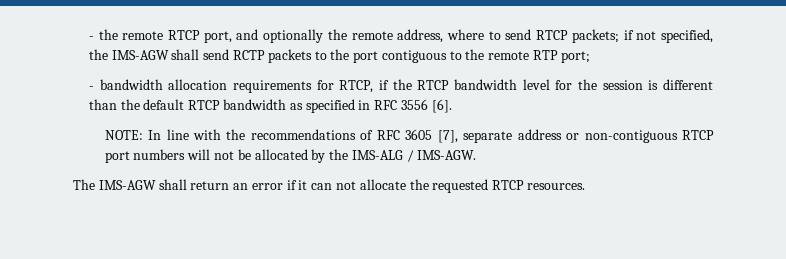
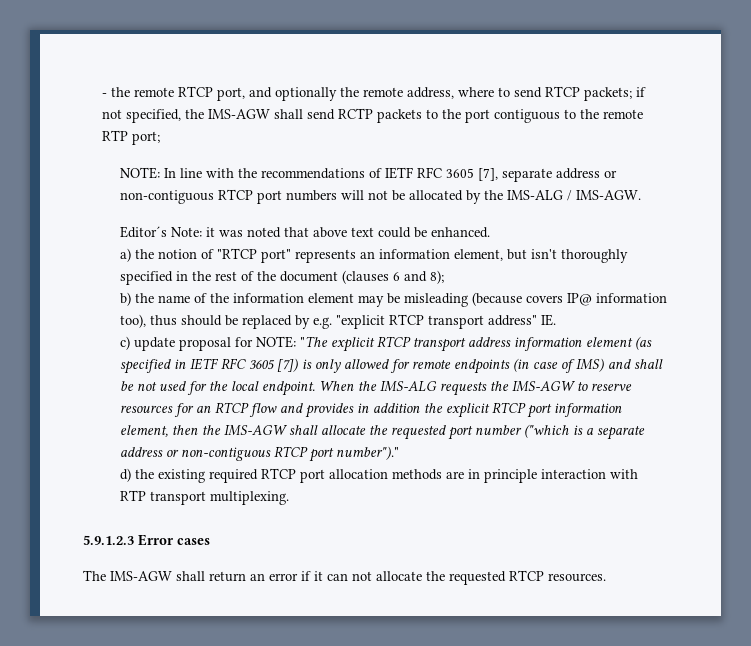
[88,79,713,93] [88,99,452,113] // - bandwidth allocation requirements for RTCP, if the RTCP bandwidth level for the session is different than the default RTCP bandwidth as specified in RFC 3556 [6]. -> (160, 138) none
(374, 135) none -> [385,167,414,179] IETF
(477, 155) none -> [120,226,491,238] [120,248,629,263] [120,270,445,285] [120,292,668,307] [120,314,557,329] [120,336,653,352] [120,358,664,374] [120,381,633,396] [120,402,623,418] [120,424,646,440] [120,446,400,462] [120,468,639,483] [120,490,290,505] [83,534,210,546] // Editor´s Note: it was noted that above text could be enhanced. // a) the notion of "RTCP port" represents an information element, but isn't thoroughly specified in the rest of the document (clauses 6 and 8); // b) the name of the information element may be misleading (because covers IP@ information too), thus should be replaced by e.g. "explicit RTCP transport address" IE. // c) update proposal for NOTE: "The explicit RTCP transport address information element (as specified in IETF RFC 3605 [7]) is only allowed for remote endpoints (in case of IMS) and shall be not used for the local endpoint. When the IMS-ALG requests the IMS-AGW to reserve resources for an RTCP flow and provides in addition the explicit RTCP port information element, then the IMS-AGW shall allocate the requested port number ("which is a separate address or non-contiguous RTCP port number")." // d) the existing required RTCP port allocation methods are in principle interaction with RTP transport multiplexing. // 5.9.1.2.3 Error cases

